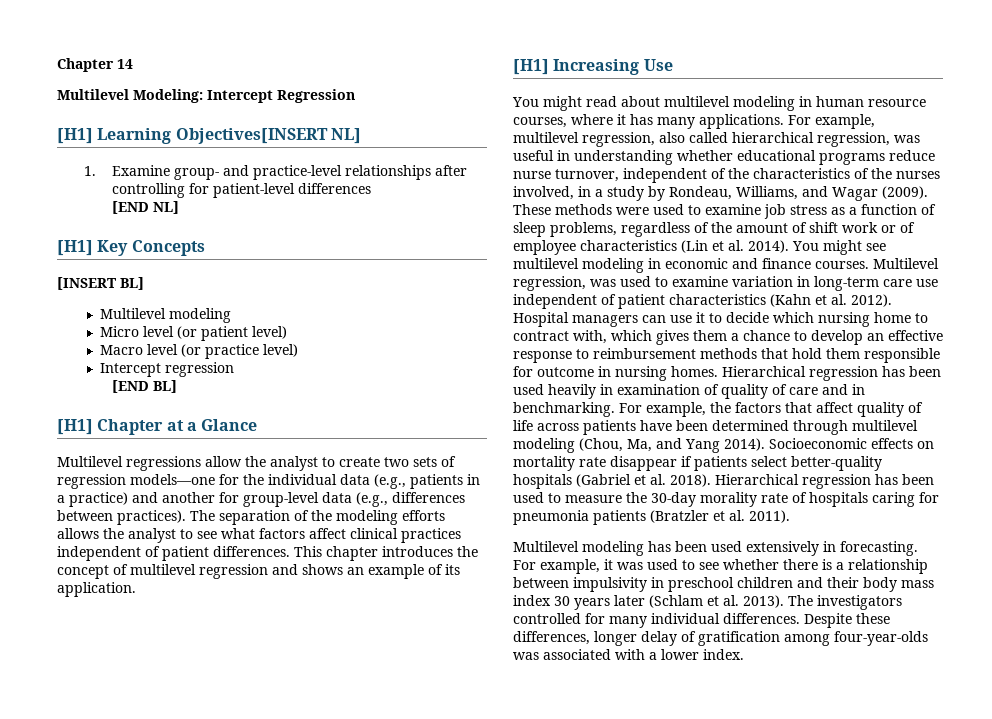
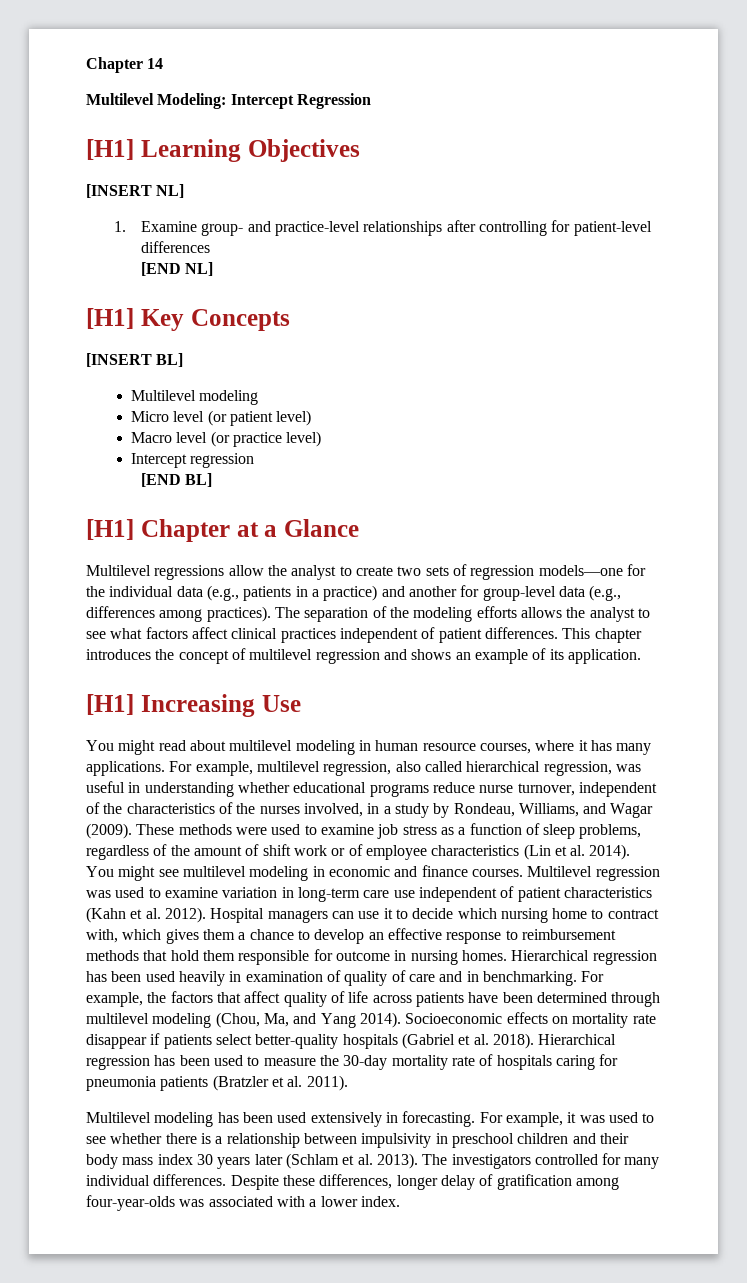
[175,128,328,144] Objectives[INSERT -> [247,139,360,162] [86,184,152,198] Objectives // [INSERT
[57,510,113,521] between -> [159,609,203,622] among
[513,276,586,291] regression, -> [595,866,660,881] regression
[700,492,757,507] morality -> [391,1055,448,1070] mortality

